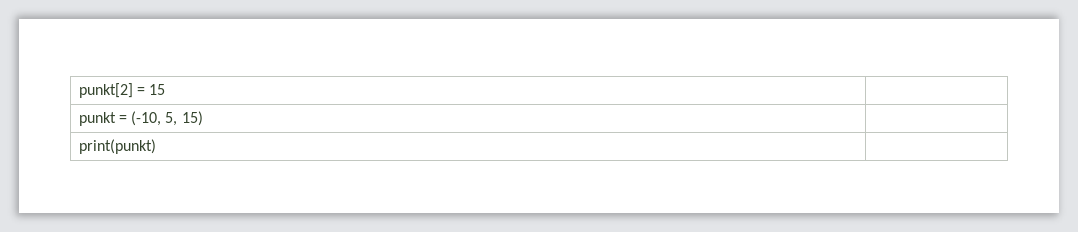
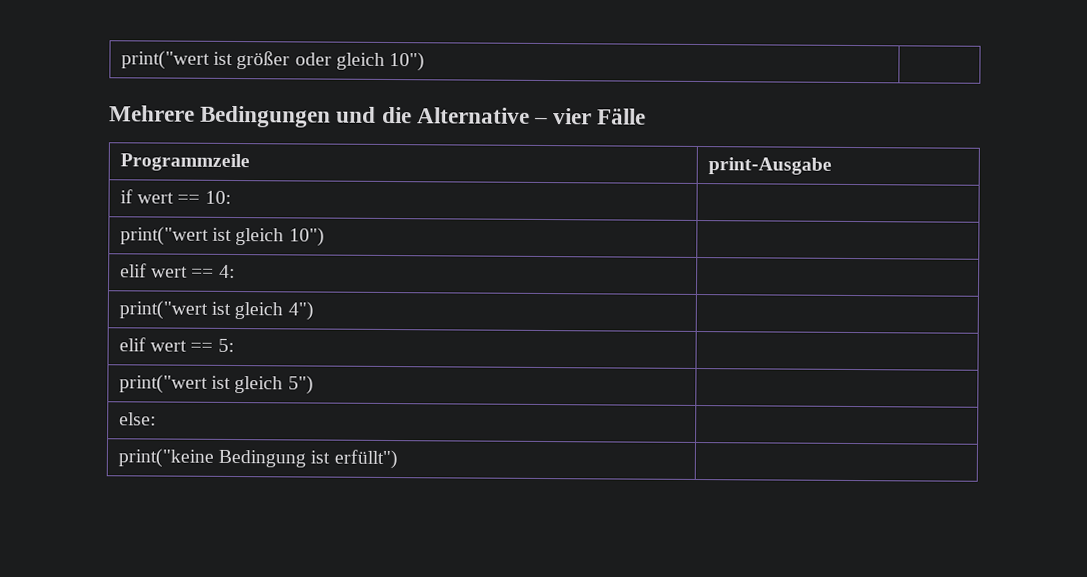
[78,83,166,98] [78,111,203,126] [78,139,156,154] punkt[2] = 15 | // punkt = (-10, 5, 15) | // print(punkt) -> [120,50,426,72] [109,105,647,128] [119,153,250,172] [707,157,832,175] [119,189,231,204] [119,226,325,247] [119,263,235,279] [118,300,314,321] [118,337,234,352] [118,374,314,395] [118,412,156,426] [117,448,398,470] print("wert ist größer oder gleich 10") | // Mehrere Bedingungen und die Alternative – vier Fälle // Programmzeile | print-Ausgabe // if wert == 10: | // print("wert ist gleich 10") | // elif wert == 4: | // print("wert ist gleich 4") | // elif wert == 5: | // print("wert ist gleich 5") | // else: | // print("keine Bedingung ist erfüllt")

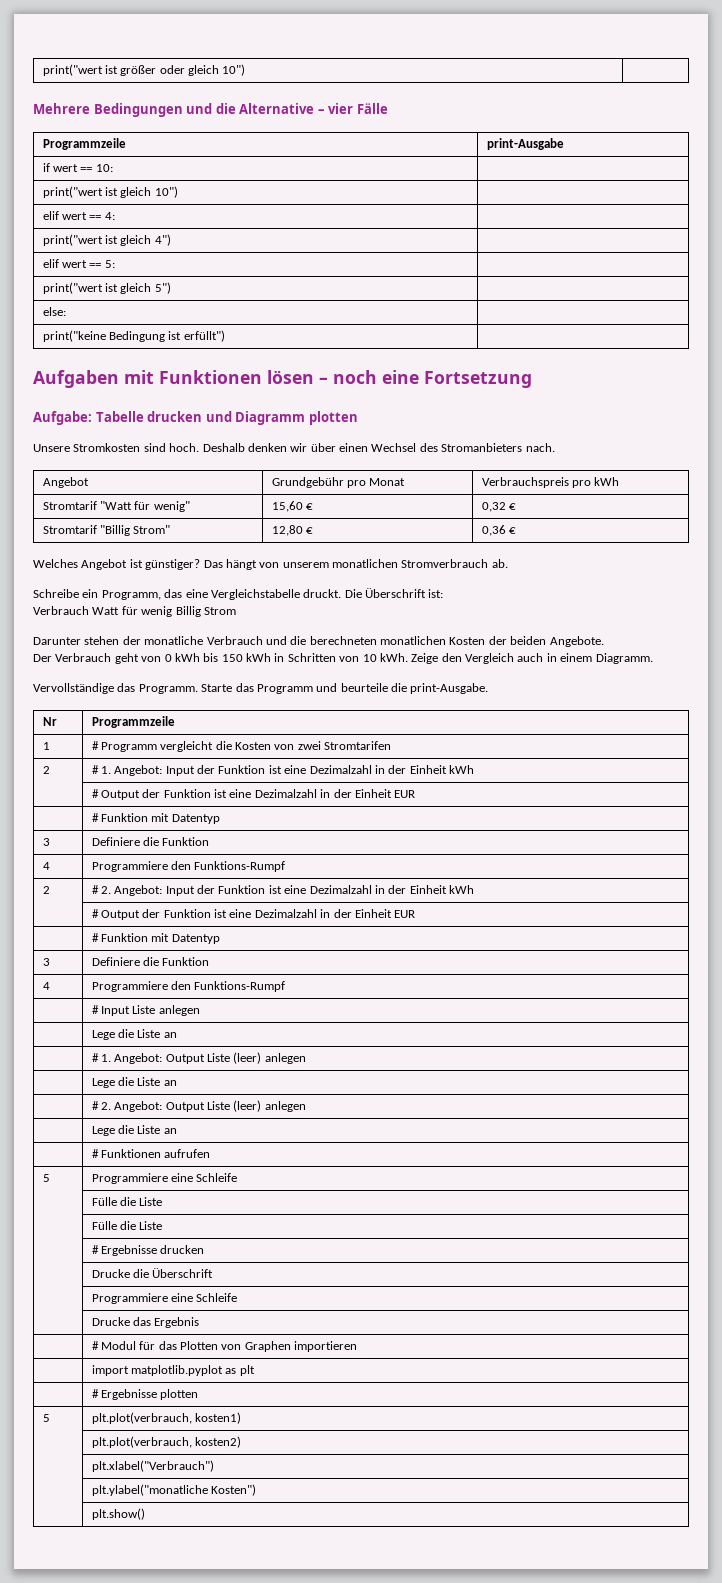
(398, 459) none -> [33,370,532,388] [33,411,358,425] [33,443,555,452] [42,477,89,488] [271,477,406,488] [481,477,620,488] [42,501,190,512] [271,501,313,512] [481,502,516,512] [42,525,171,536] [271,525,313,536] [481,525,516,536] [33,559,508,570] [33,588,444,600] [33,606,236,617] [33,636,604,647] [33,653,653,664] [33,683,489,694] [42,717,57,726] [91,716,175,728] [42,742,50,750] [91,741,392,752] [42,766,50,774] [91,765,475,776] [91,789,416,800] [91,813,220,824] [42,838,50,846] [91,837,210,846] [42,862,50,870] [91,861,286,872] [42,886,50,894] [91,885,475,896] [91,909,416,920] [91,933,220,944] [42,958,50,966] [91,957,210,966] [42,982,50,990] [91,981,286,992] [91,1005,200,1016] [91,1029,177,1040] [91,1052,306,1064] [91,1077,177,1088] [91,1100,306,1112] [91,1125,177,1136] [91,1149,211,1158] [42,1174,50,1182] [91,1173,238,1184] [91,1197,163,1206] [91,1221,163,1230] [91,1245,205,1256] [91,1268,214,1278] [91,1293,238,1304] [91,1317,200,1328] [91,1341,358,1352] [91,1365,255,1376] [91,1389,199,1400] [42,1414,50,1422] [91,1412,241,1424] [91,1436,241,1448] [91,1460,214,1472] [91,1484,256,1496] [91,1508,145,1520] // Aufgaben mit Funktionen lösen – noch eine Fortsetzung // Aufgabe: Tabelle drucken und Diagramm plotten // Unsere Stromkosten sind hoch. Deshalb denken wir über einen Wechsel des Stromanbieters nach. // Angebot | Grundgebühr pro Monat | Verbrauchspreis pro kWh // Stromtarif "Watt für wenig" | 15,60 € | 0,32 € // Stromtarif "Billig Strom" | 12,80 € | 0,36 € // Welches Angebot ist günstiger? Das hängt von unserem monatlichen Stromverbrauch ab. // Schreibe ein Programm, das eine Vergleichstabelle druckt. Die Überschrift ist: // Verbrauch Watt für wenig Billig Strom // Darunter stehen der monatliche Verbrauch und die berechneten monatlichen Kosten der beiden Angebote. // Der Verbrauch geht von 0 kWh bis 150 kWh in Schritten von 10 kWh. Zeige den Vergleich auch in einem Diagramm. // Vervollständige das Programm. Starte das Programm und beurteile die print-Ausgabe. // Nr | Programmzeile // 1 | # Programm vergleicht die Kosten von zwei Stromtarifen // 2 | # 1. Angebot: Input der Funktion ist eine Dezimalzahl in der Einheit kWh // | # Output der Funktion ist eine Dezimalzahl in der Einheit EUR // | # Funktion mit Datentyp // 3 | Definiere die Funktion // 4 | Programmiere den Funktions-Rumpf // 2 | # 2. Angebot: Input der Funktion ist eine Dezimalzahl in der Einheit kWh // | # Output der Funktion ist eine Dezimalzahl in der Einheit EUR // | # Funktion mit Datentyp // 3 | Definiere die Funktion // 4 | Programmiere den Funktions-Rumpf // | # Input Liste anlegen // | Lege die Liste an // | # 1. Angebot: Output Liste (leer) anlegen // | Lege die Liste an // | # 2. Angebot: Output Liste (leer) anlegen // | Lege die Liste an // | # Funktionen aufrufen // 5 | Programmiere eine Schleife // | Fülle die Liste // | Fülle die Liste // | # Ergebnisse drucken // | Drucke die Überschrift // | Programmiere eine Schleife // | Drucke das Ergebnis // | # Modul für das Plotten von Graphen importieren // | import matplotlib.pyplot as plt // | # Ergebnisse plotten // 5 | plt.plot(verbrauch, kosten1) // | plt.plot(verbrauch, kosten2) // | plt.xlabel("Verbrauch") // | plt.ylabel("monatliche Kosten") // | plt.show()

